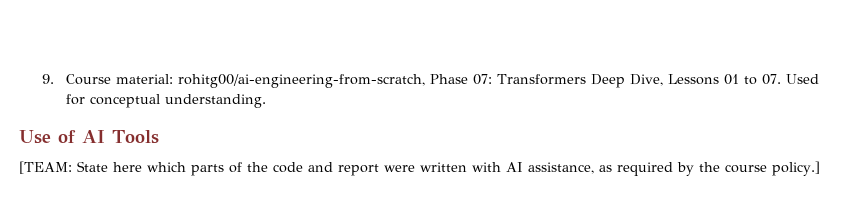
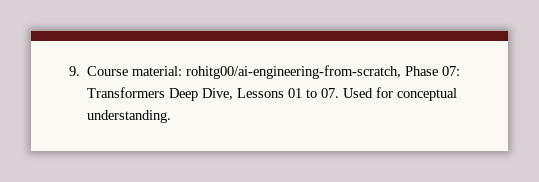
[19,130,159,144] [19,161,820,176] // Use of AI Tools // [TEAM: State here which parts of the code and report were written with AI assistance, as required by the course policy.] -> (171, 116) none

